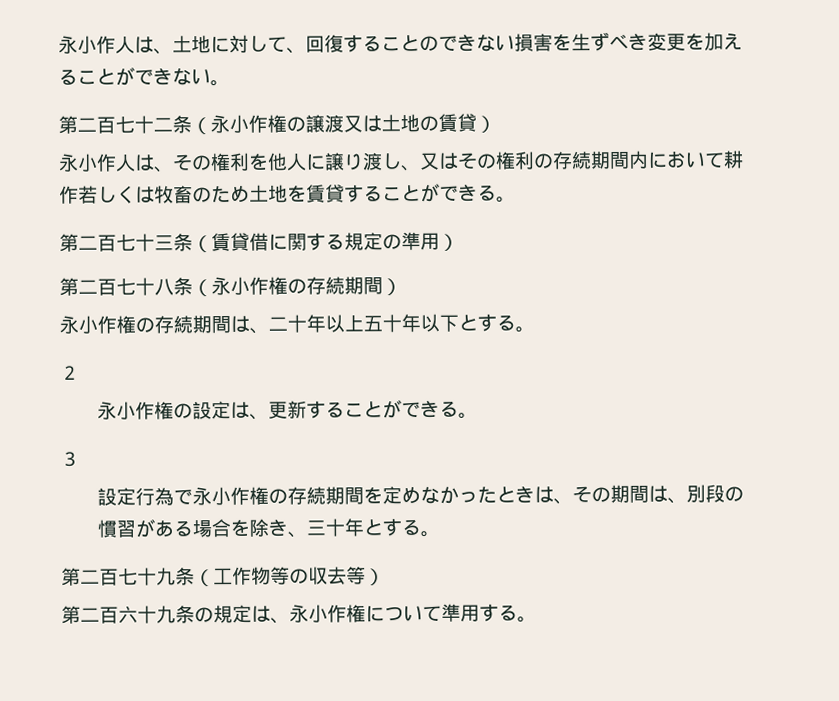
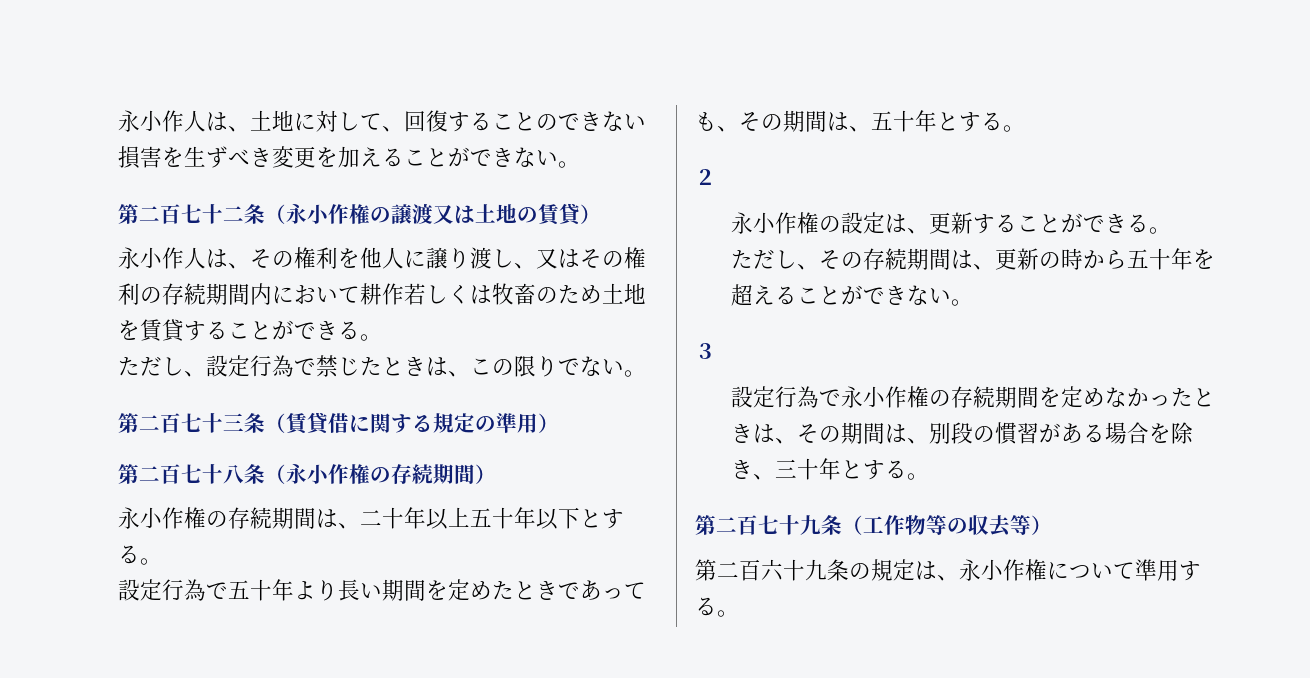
(516, 199) none -> [118,355,646,377] // ただし、設定行為で禁じたときは、この限りでない。
(535, 329) none -> [118,579,646,601] [695,110,1025,132] // 設定行為で五十年より長い期間を定めたときであっても、その期間は、五十年とする。
(478, 415) none -> [731,248,1216,270] [731,284,974,306] // ただし、その存続期間は、更新の時から五十年を超えることができない。

